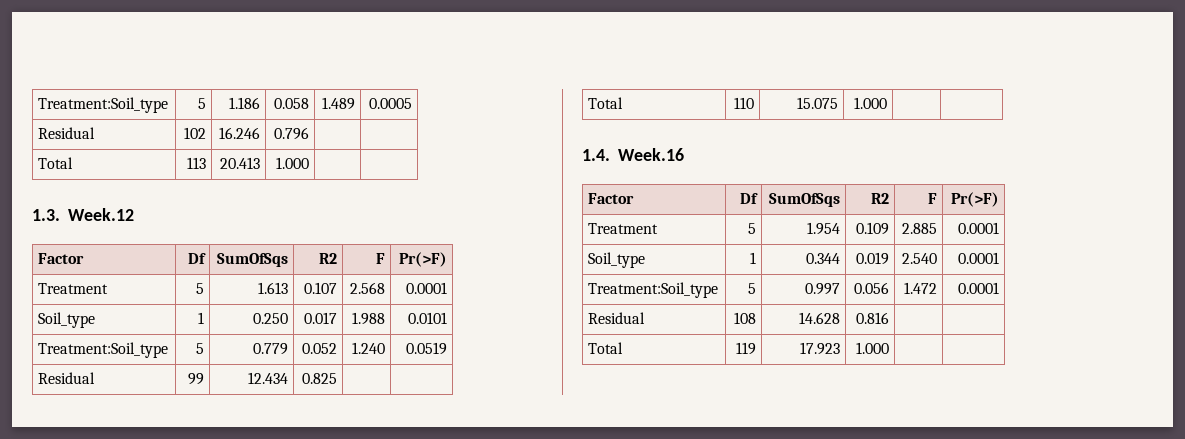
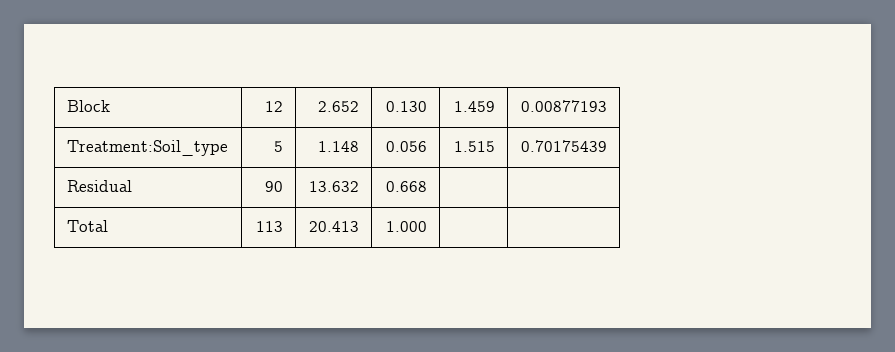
[38,97,169,113] [197,98,206,109] [228,97,260,109] [273,98,309,109] [321,97,355,110] [368,98,412,109] [38,127,96,139] [183,127,206,139] [218,127,260,139] [273,127,309,140] [38,157,74,169] [186,157,206,169] [219,157,260,169] [275,157,309,169] [32,208,134,221] [38,253,85,264] [187,253,206,264] [216,253,288,267] [318,253,337,264] [375,253,385,264] [398,252,447,267] [38,283,109,294] [195,283,204,294] [257,282,288,294] [303,282,337,294] [349,282,385,294] [405,282,447,294] [38,312,96,328] [197,312,204,324] [252,313,288,324] [303,312,337,324] [351,312,385,325] [407,312,447,324] [38,342,169,358] [195,343,204,354] [252,343,288,355] [301,343,337,354] [351,342,385,354] [405,342,447,355] [38,372,96,384] [187,373,204,385] [247,372,288,384] [301,373,337,384] [588,97,624,109] [733,97,754,109] [796,97,838,109] [853,97,887,109] [582,148,684,161] [588,193,635,204] [739,193,758,204] [768,193,840,207] [870,193,889,204] [927,193,937,204] [950,192,999,207] [588,223,659,234] [747,223,756,234] [806,222,840,235] [855,222,889,235] [901,223,937,234] [957,222,999,234] [588,252,646,268] [749,252,756,264] [805,253,840,264] [855,252,889,265] [901,253,937,264] [957,252,999,264] [588,282,719,298] [747,283,756,294] [804,283,840,295] [853,282,889,294] [903,282,937,294] [957,282,999,294] [588,312,646,324] [733,312,756,324] [798,312,840,324] [855,312,889,324] [588,342,624,354] [735,342,756,355] [799,342,840,355] Treatment:Soil_type | 5 | 1.186 | 0.058 | 1.489 | 0.0005 // Residual | 102 | 16.246 | 0.796 | | // Total | 113 | 20.413 | 1.000 | | // 1.3. Week.12 // Factor | Df | SumOfSqs | R2 | F | Pr(>F) // Treatment | 5 | 1.613 | 0.107 | 2.568 | 0.0001 // Soil_type | 1 | 0.250 | 0.017 | 1.988 | 0.0101 // Treatment:Soil_type | 5 | 0.779 | 0.052 | 1.240 | 0.0519 // Residual | 99 | 12.434 | 0.825 | | // Total | 110 | 15.075 | 1.000 | | // 1.4. Week.16 // Factor | Df | SumOfSqs | R2 | F | Pr(>F) // Treatment | 5 | 1.954 | 0.109 | 2.885 | 0.0001 // Soil_type | 1 | 0.344 | 0.019 | 2.540 | 0.0001 // Treatment:Soil_type | 5 | 0.997 | 0.056 | 1.472 | 0.0001 // Residual | 108 | 14.628 | 0.816 | | // Total | 119 | 17.923 -> [66,100,110,112] [265,101,284,112] [318,101,360,112] [386,101,428,112] [454,101,496,112] [521,100,608,112] [66,140,228,156] [274,141,284,152] [318,141,360,152] [386,141,428,152] [454,141,496,152] [521,140,608,152] [66,180,132,192] [265,181,284,192] [309,181,360,192] [386,181,428,192] [66,220,108,232] [256,221,284,232] [309,221,360,232] Block | 12 | 2.652 | 0.130 | 1.459 | 0.00877193 // Treatment:Soil_type | 5 | 1.148 | 0.056 | 1.515 | 0.70175439 // Residual | 90 | 13.632 | 0.668 | | // Total | 113 | 20.413

